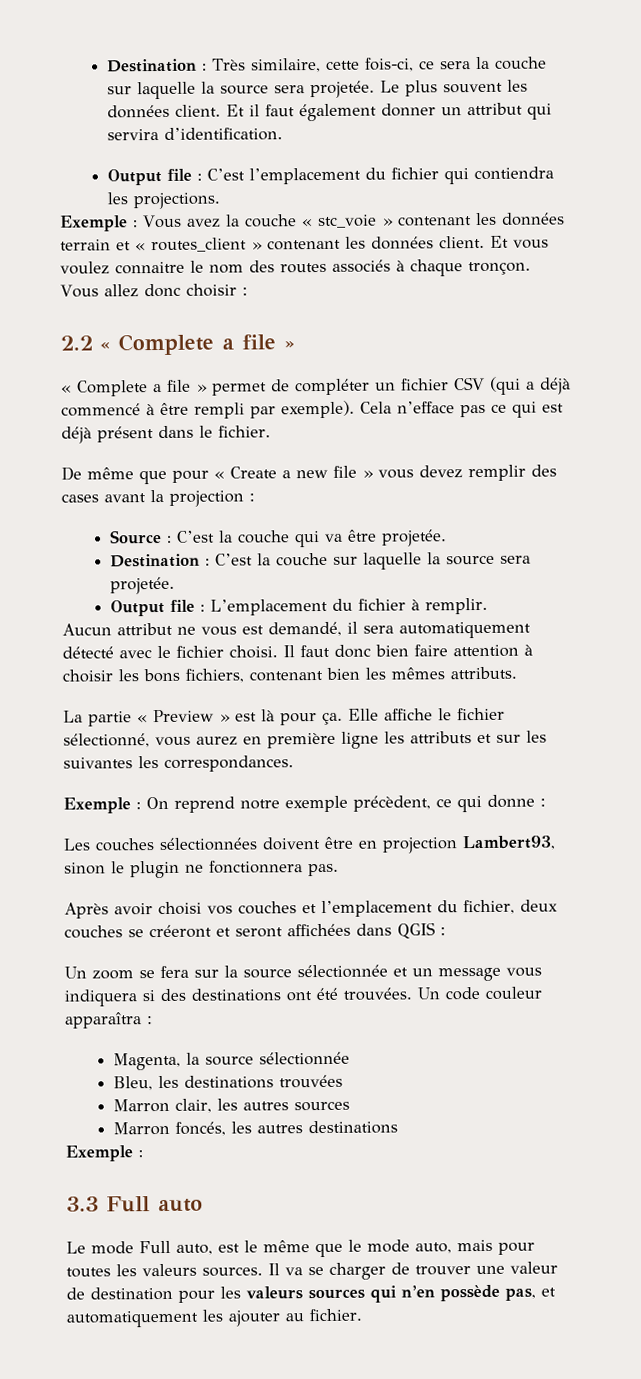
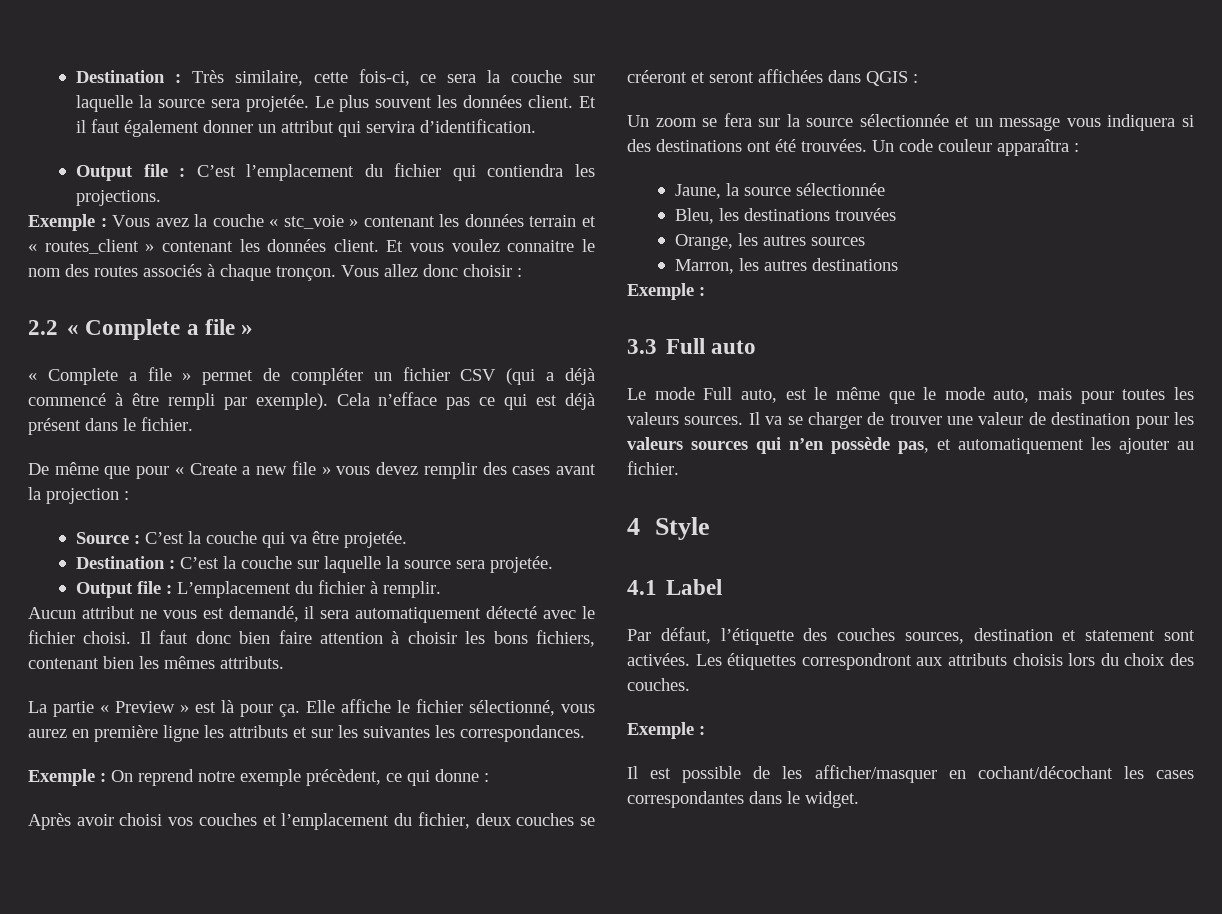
[63,835,556,854] [64,860,339,879] // Les couches sélectionnées doivent être en projection Lambert93, sinon le plugin ne fonctionnera pas. -> (489, 777) none
[113,1052,182,1071] Magenta, -> [675,184,722,199] Jaune,
[113,1098,213,1113] Marron clair, -> [675,234,734,250] Orange,
[113,1121,227,1136] Marron foncés, -> [675,259,735,274] Marron,
(362, 1315) none -> [627,517,710,540] [627,579,723,595] [627,627,1195,645] [627,653,1194,670] [627,678,690,691] [627,722,705,739] [627,765,1194,783] [627,791,859,808] // 4 Style // 4.1 Label // Par défaut, l’étiquette des couches sources, destination et statement sont activées. Les étiquettes correspondront aux attributs choisis lors du choix des couches. // Exemple : // Il est possible de les afficher/masquer en cochant/décochant les cases correspondantes dans le widget.

